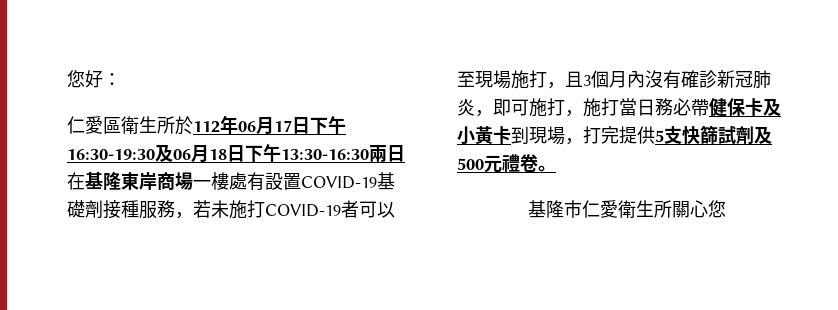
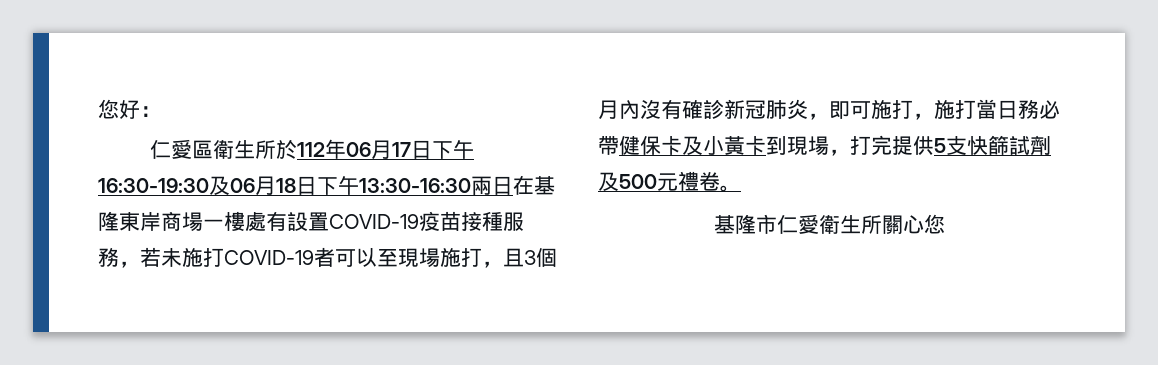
[377,172,395,190] [67,200,103,218] 基礎劑 -> [419,211,461,231] 疫苗

